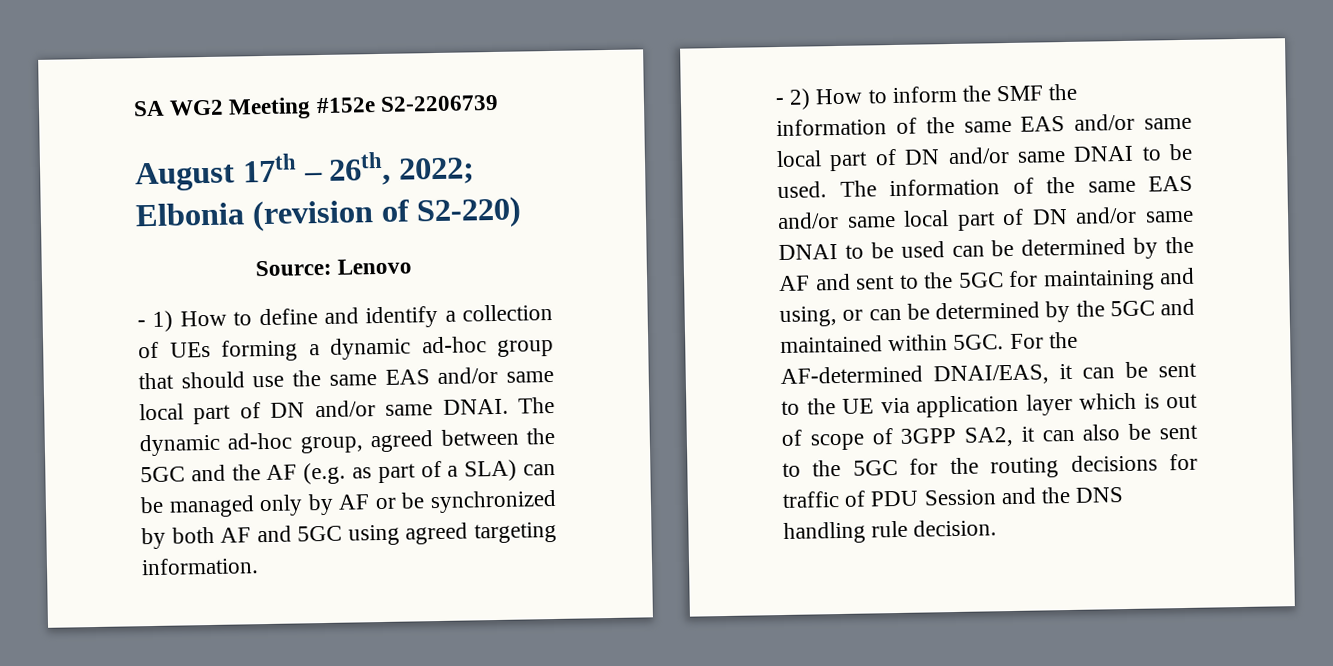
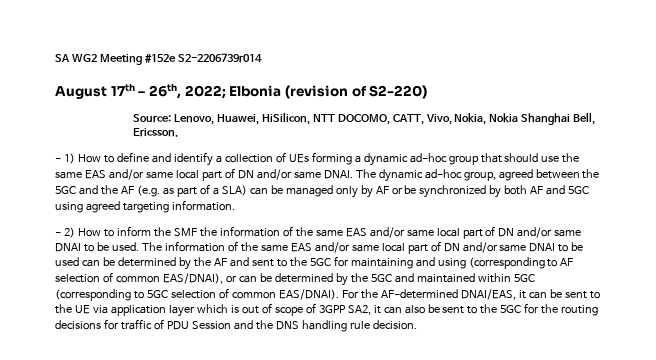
[379,94,499,112] S2-2206739 -> [177,53,262,63] S2-2206739r014
[336,258,412,275] Lenovo -> [173,112,596,125] [132,128,178,137] Lenovo, Huawei, HiSilicon, NTT DOCOMO, CATT, Vivo, Nokia, Nokia Shanghai Bell, Ericsson.
[779,306,837,328] using, -> [437,257,574,269] [55,272,223,284] using (corresponding to AF selection of common EAS/DNAI),
[953,334,1005,350] 5GC. -> [513,274,535,282] [55,288,339,301] 5GC (corresponding to 5GC selection of common EAS/DNAI).

